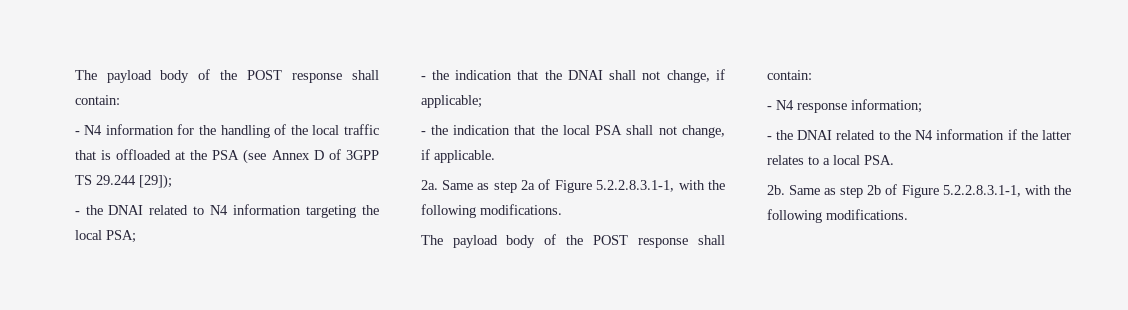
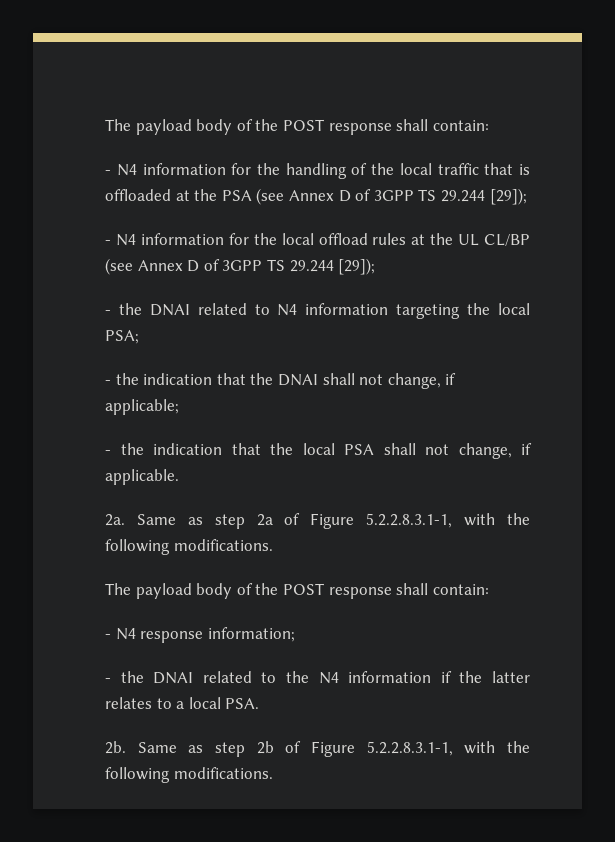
(172, 181) none -> [105,233,530,246] [105,258,376,275] // - N4 information for the local offload rules at the UL CL/BP (see Annex D of 3GPP TS 29.244 [29]);

